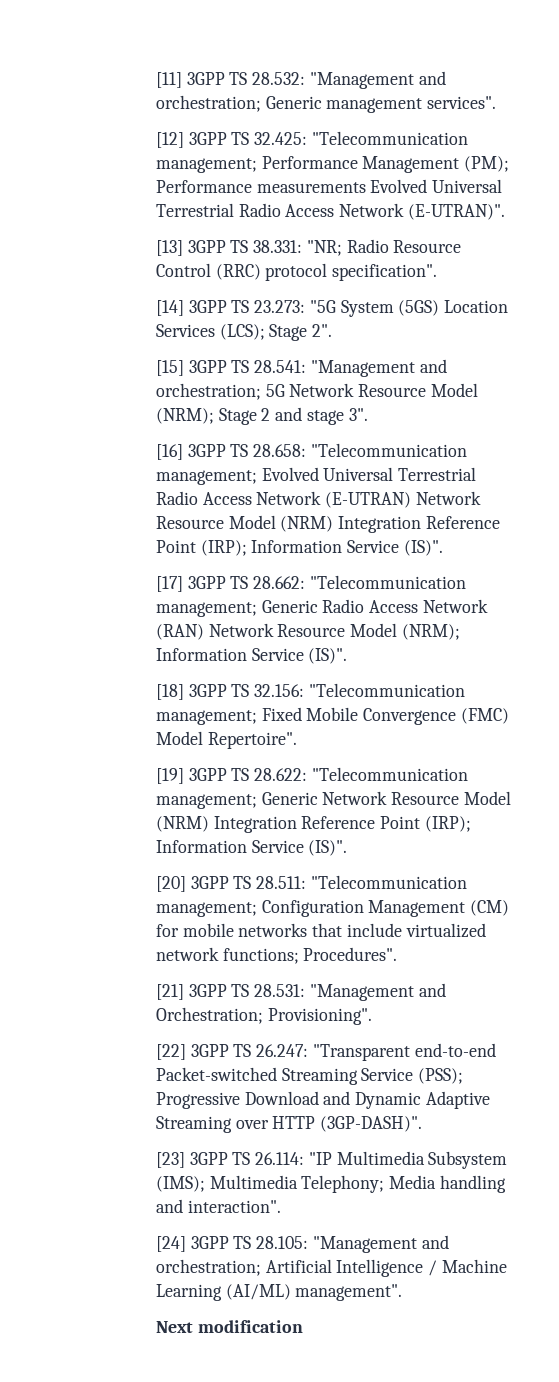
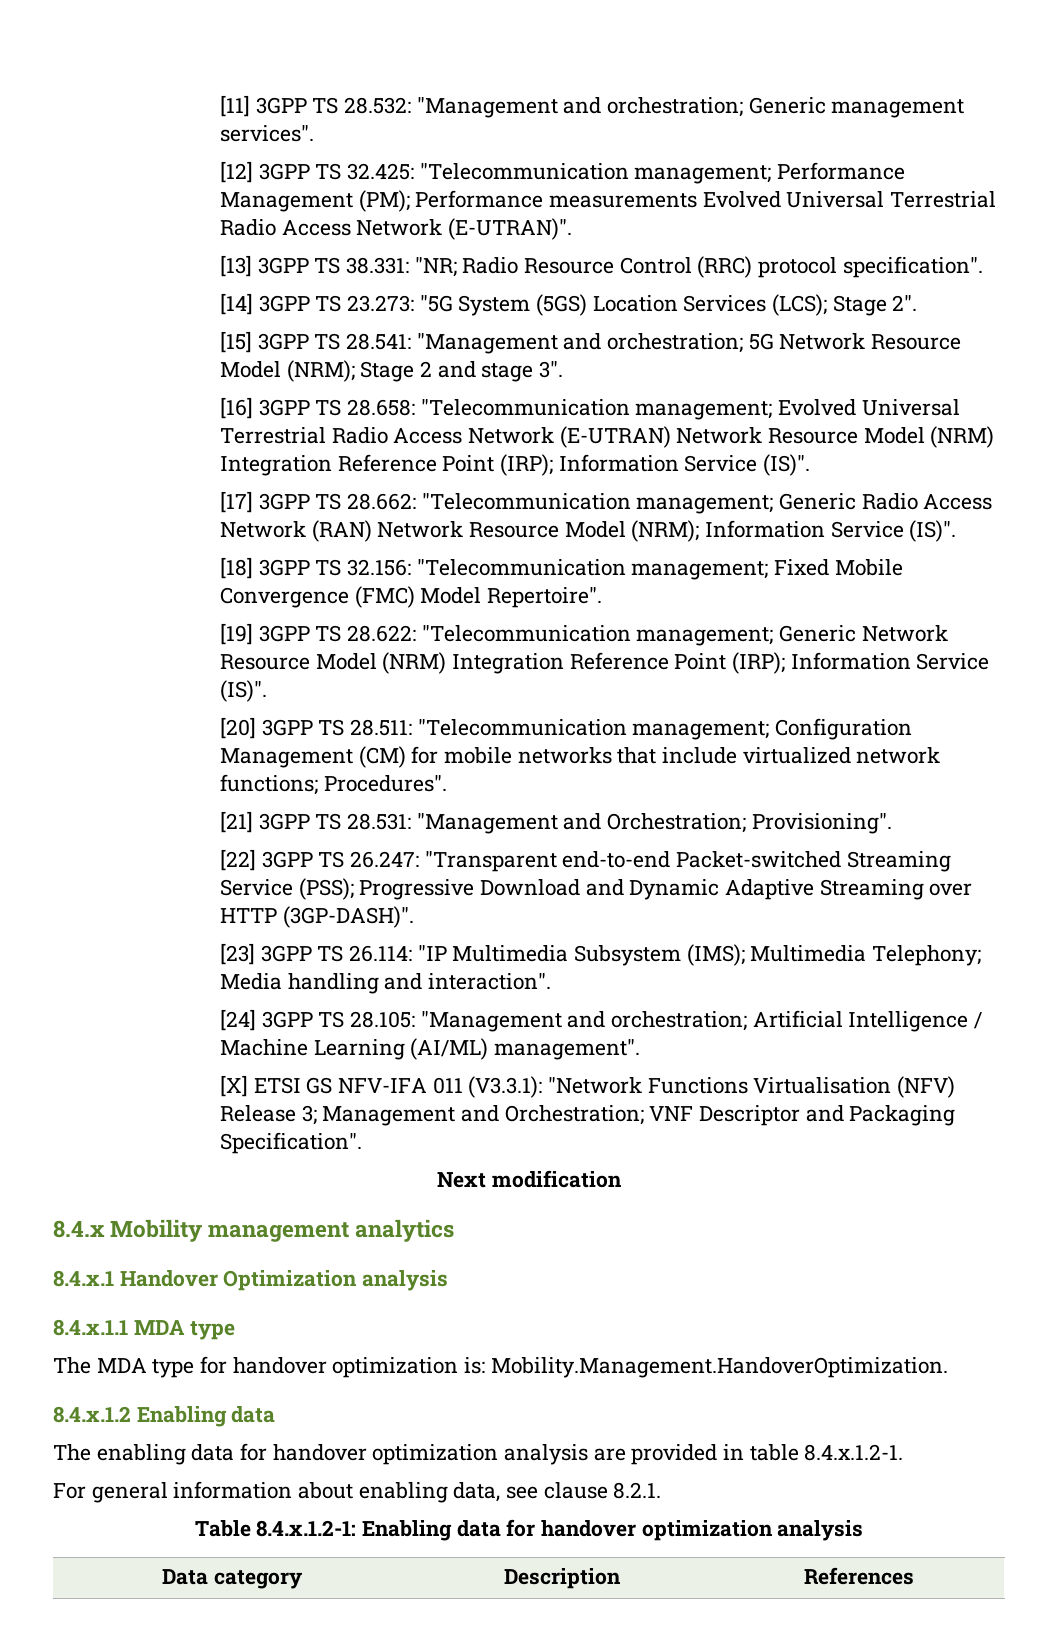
[155,1320,303,1333] Next modification -> [219,1075,955,1098] [219,1105,956,1126] [219,1132,362,1154] [437,1170,622,1188] [53,1219,455,1242] [53,1270,449,1291] [53,1319,236,1340] [53,1356,948,1378] [53,1406,276,1427] [53,1443,904,1465] [53,1481,662,1503] [194,1519,864,1541] [162,1569,303,1589] [504,1568,621,1589] [804,1567,914,1585] [X] ETSI GS NFV-IFA 011 (V3.3.1): "Network Functions Virtualisation (NFV) Release 3; Management and Orchestration; VNF Descriptor and Packaging Specification". // Next modification // 8.4.x Mobility management analytics // 8.4.x.1 Handover Optimization analysis // 8.4.x.1.1 MDA type // The MDA type for handover optimization is: Mobility.Management.HandoverOptimization. // 8.4.x.1.2 Enabling data // The enabling data for handover optimization analysis are provided in table 8.4.x.1.2-1. // For general information about enabling data, see clause 8.2.1. // Table 8.4.x.1.2-1: Enabling data for handover optimization analysis // Data category | Description | References

